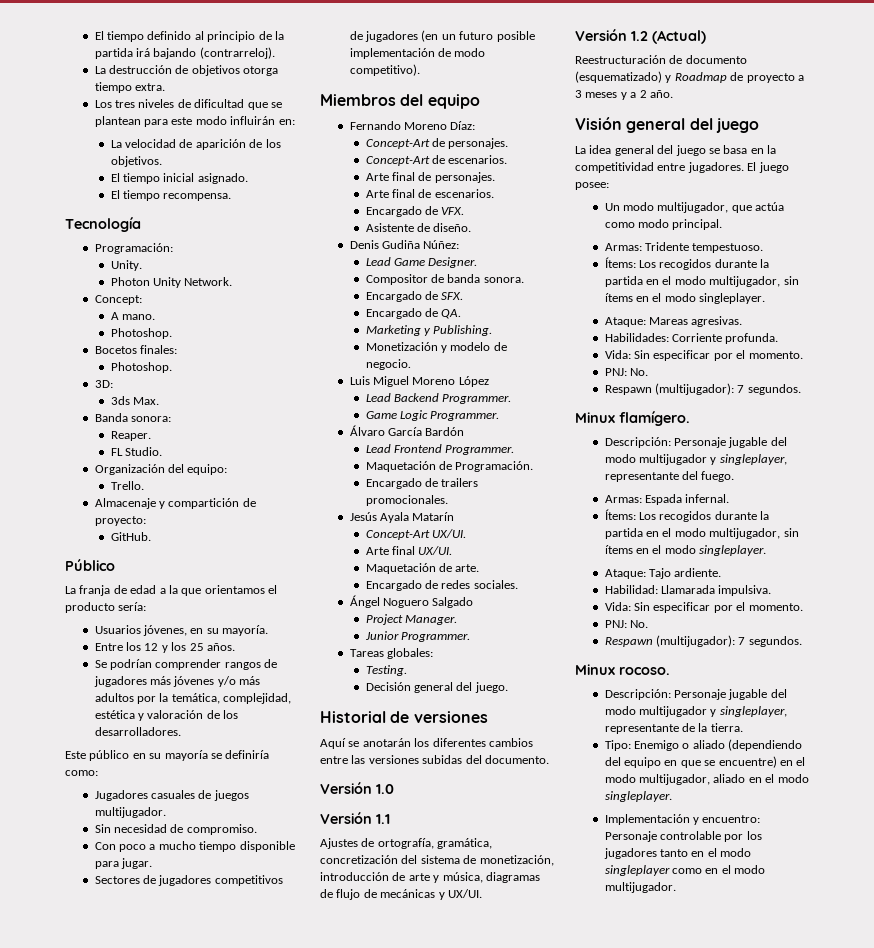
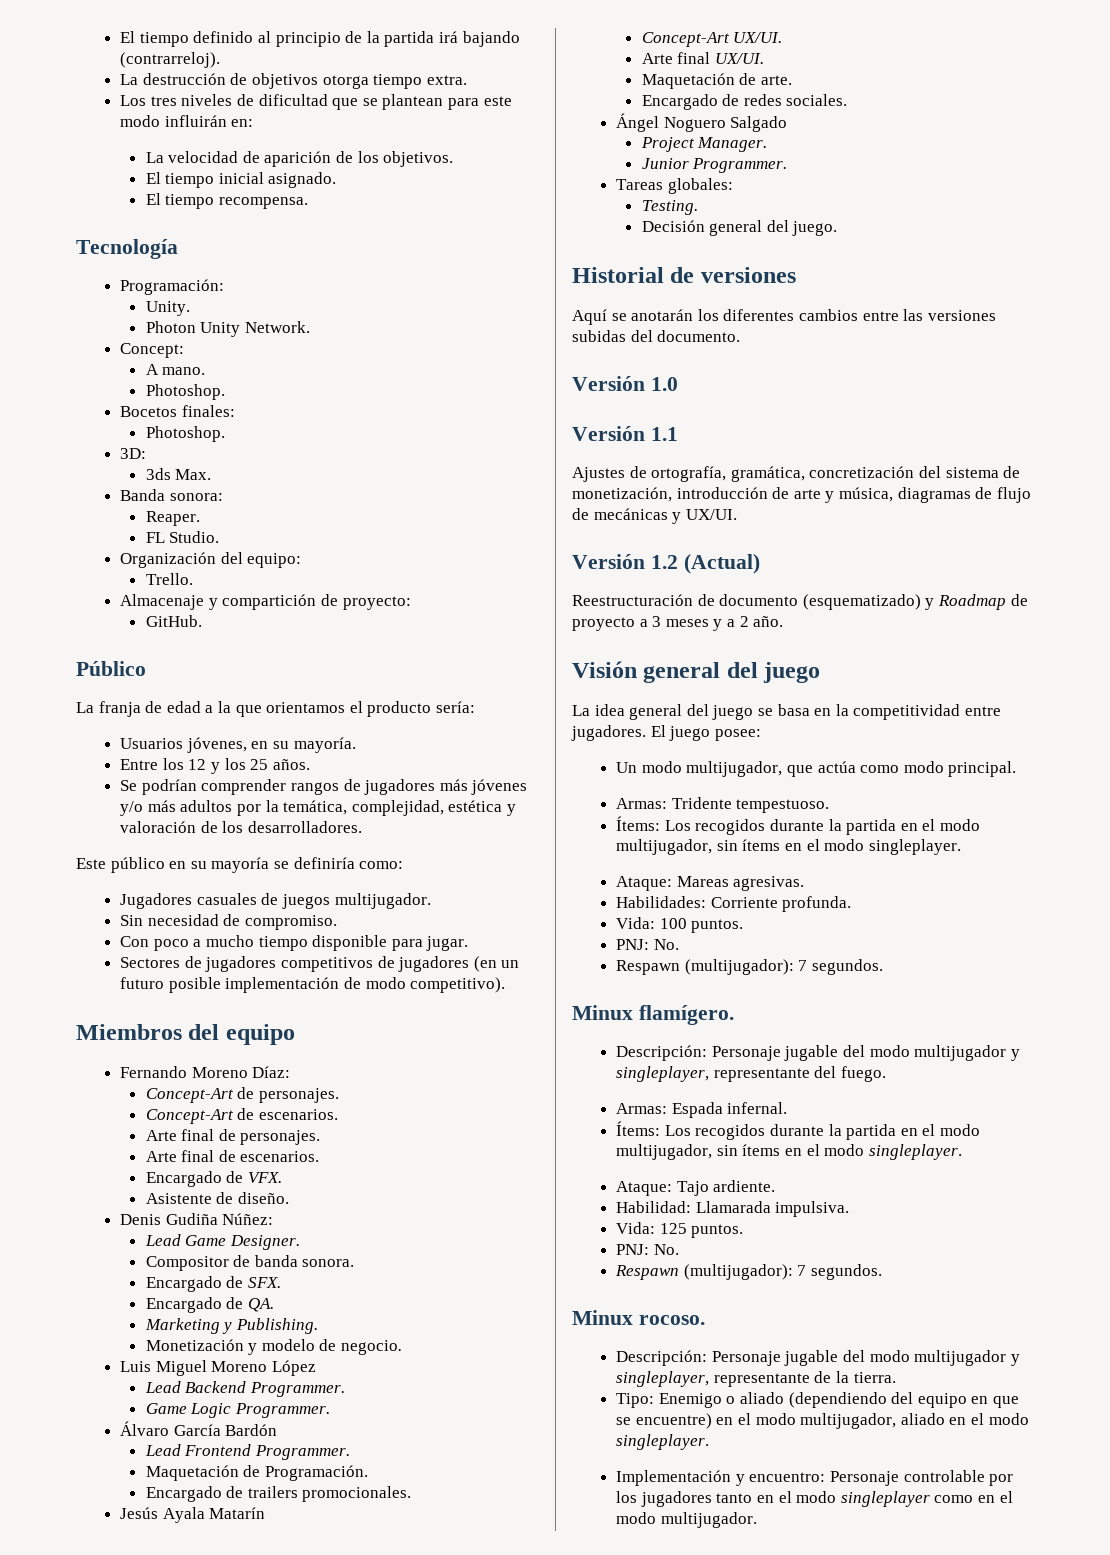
[634,350,803,361] Sin especificar por el momento. -> [659,918,744,933] 100 puntos.
[634,602,803,613] Sin especificar por el momento. -> [659,1223,744,1238] 125 puntos.

